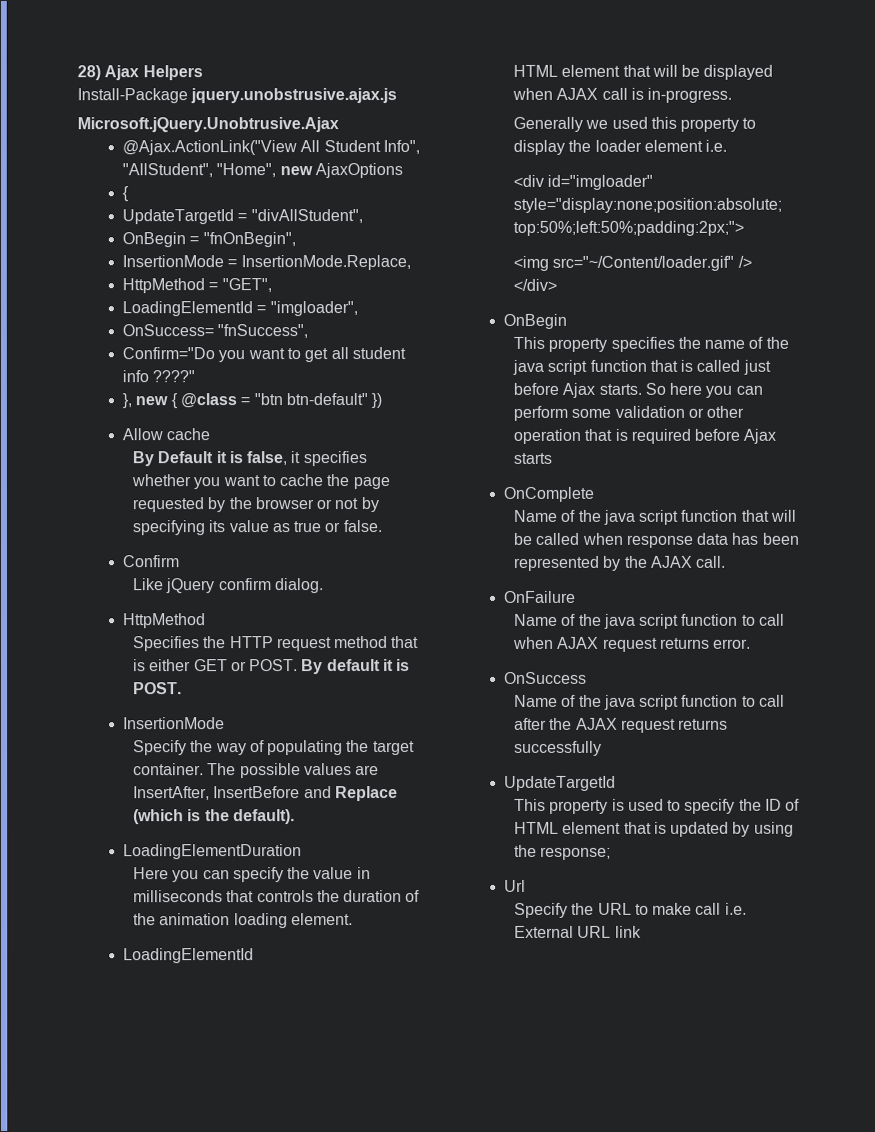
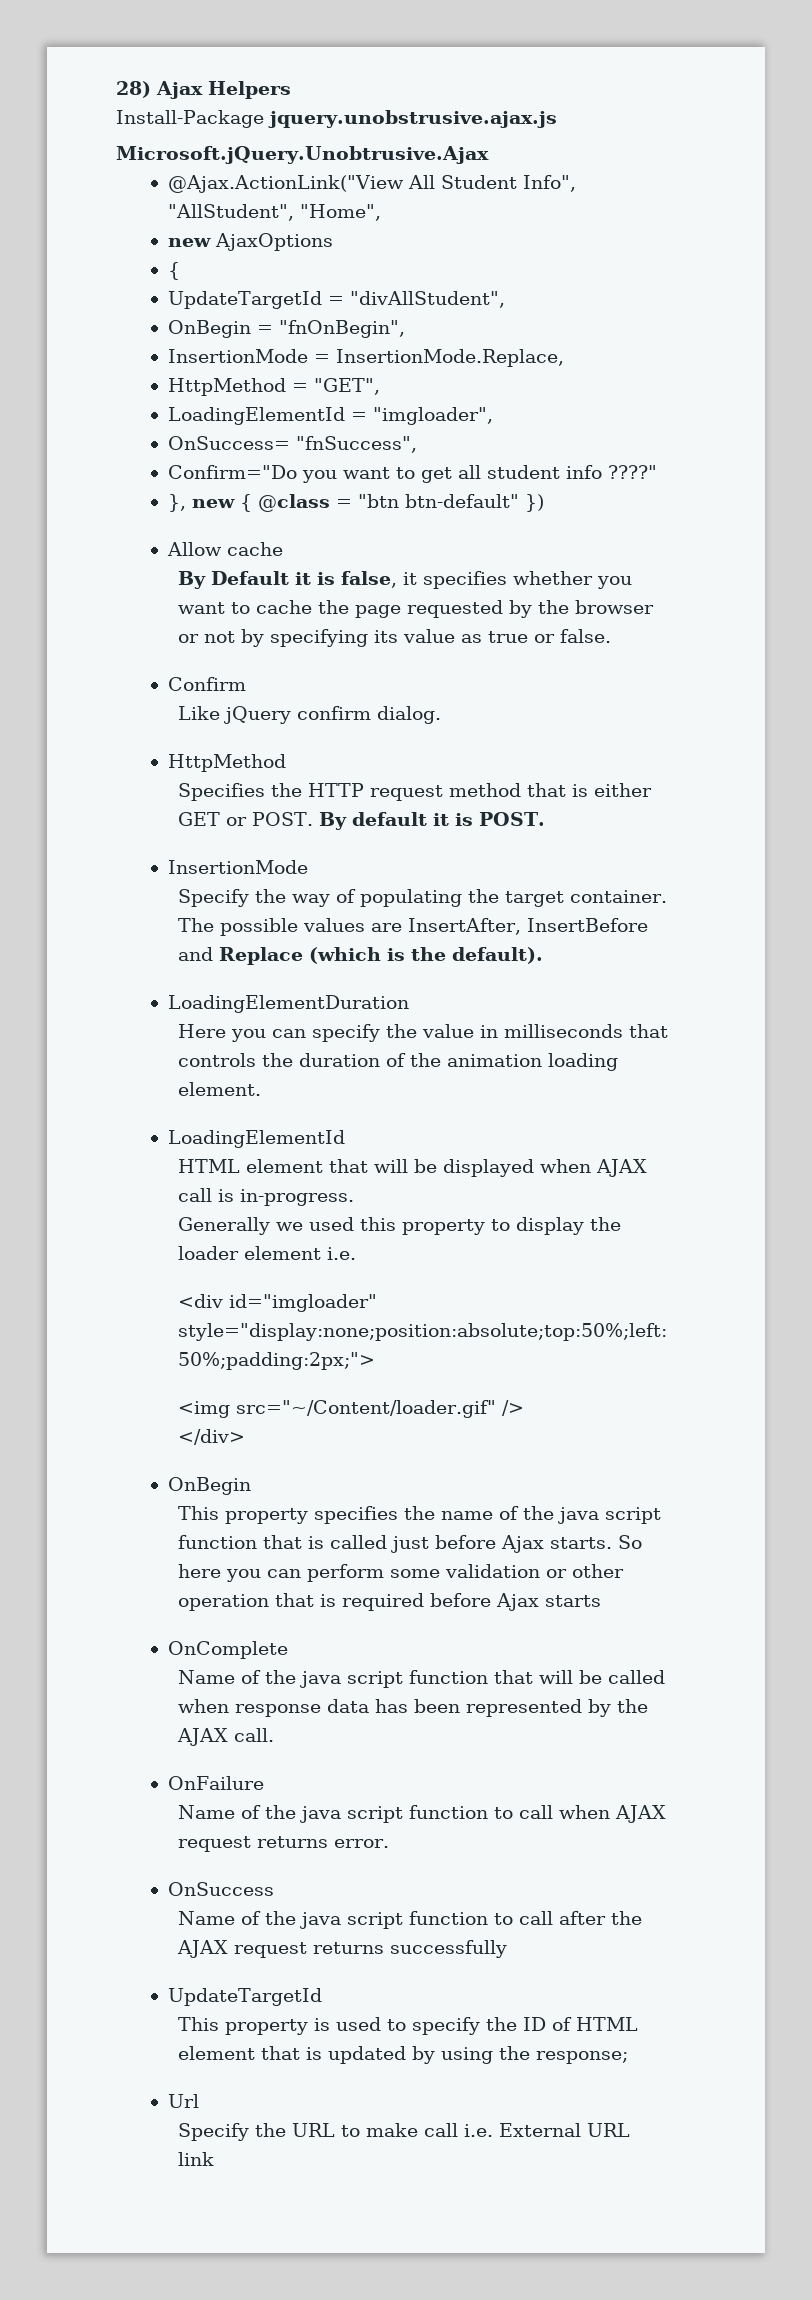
(277, 170) none -> (382, 212) //

